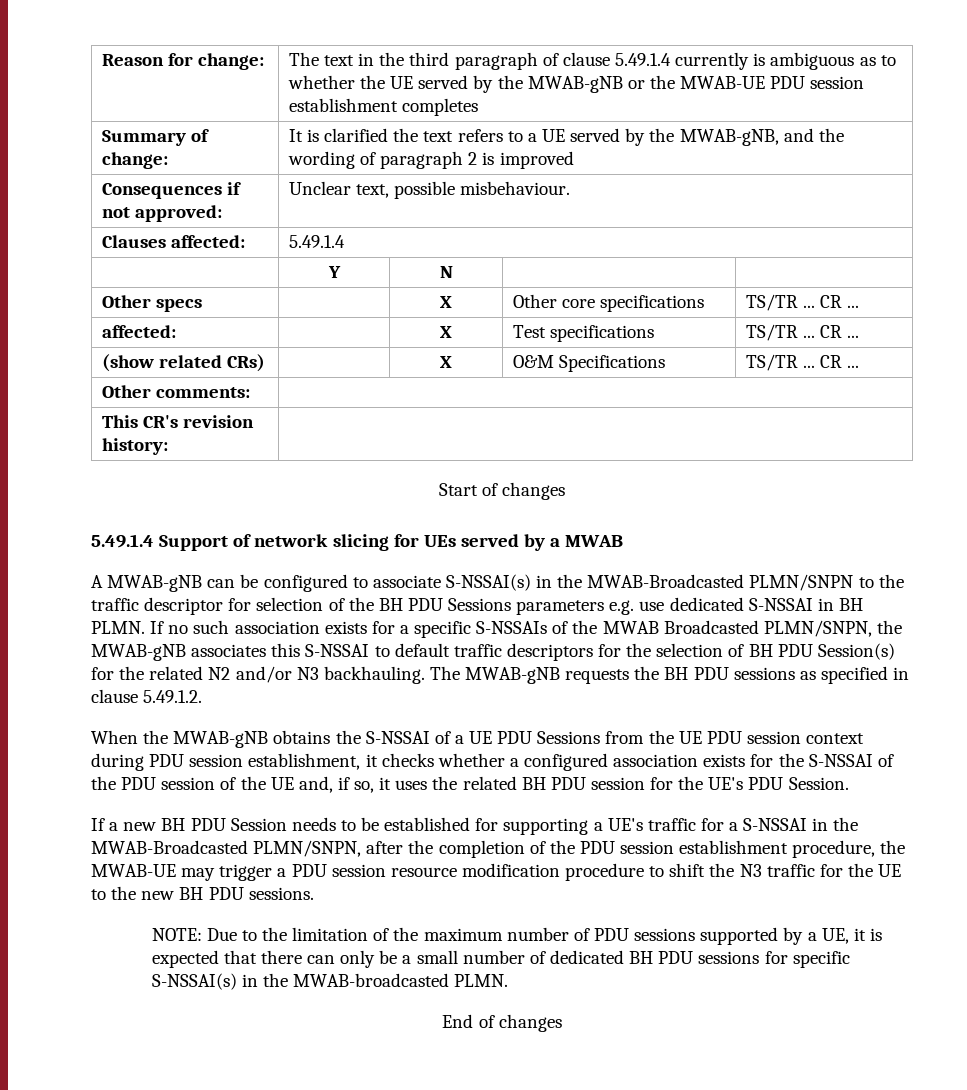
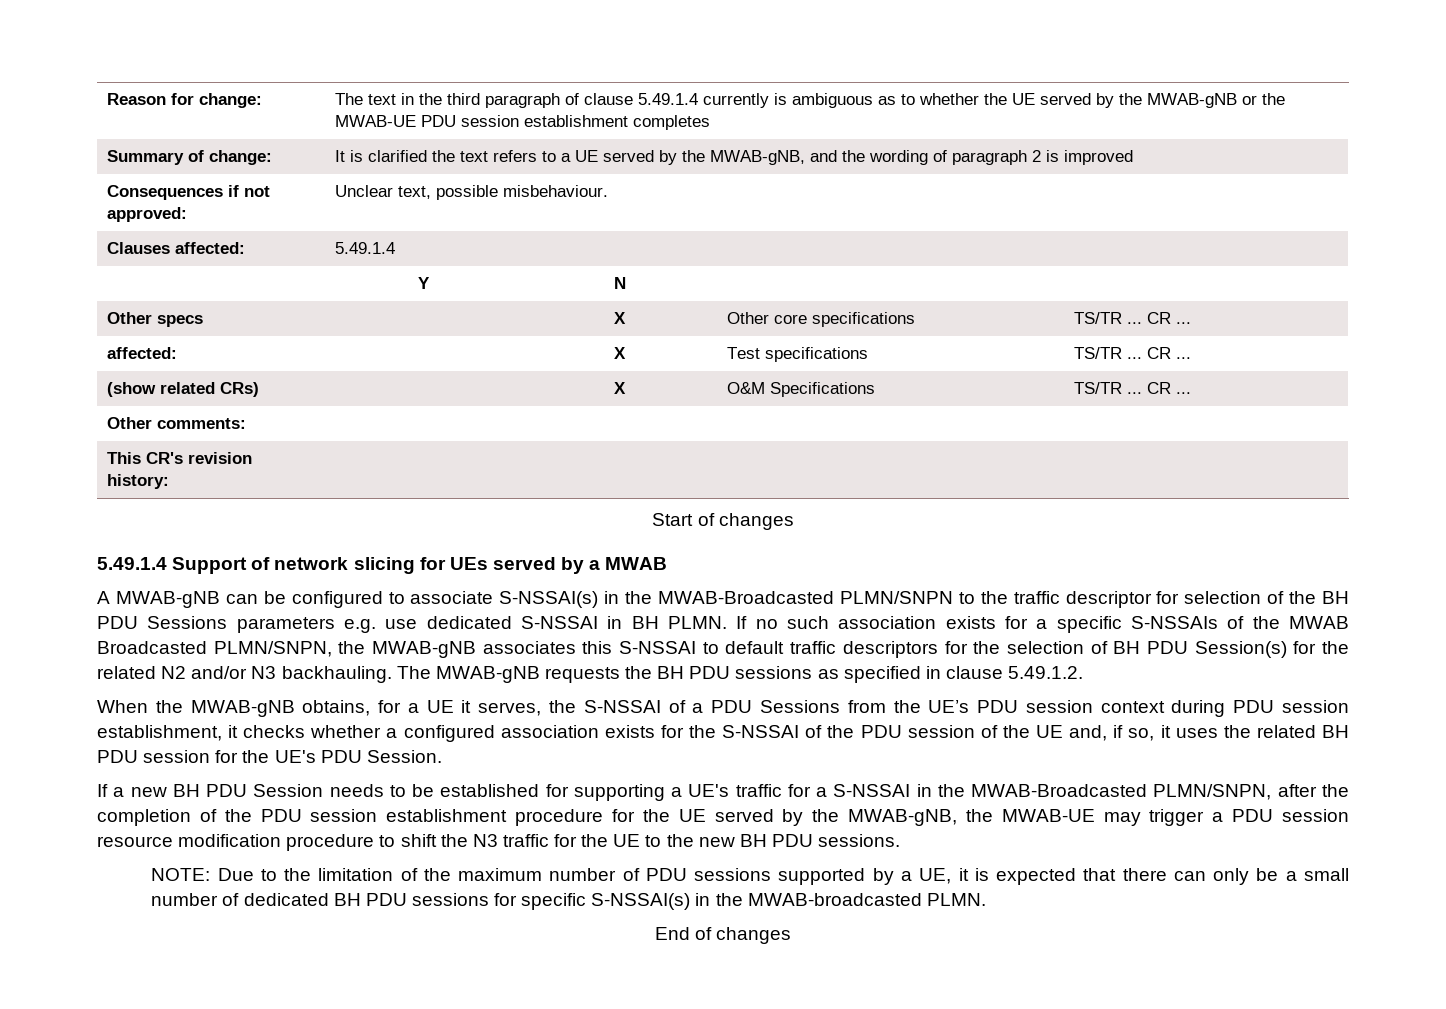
[273,730,331,744] obtains -> [302,700,542,716] obtains, for a UE it serves,
[469,731,493,744] UE -> (704, 708) none
[678,731,702,744] UE -> [928,700,970,713] UE’s
[792,840,876,858] procedure, -> [515,809,958,826] procedure for the UE served by the MWAB-gNB,

